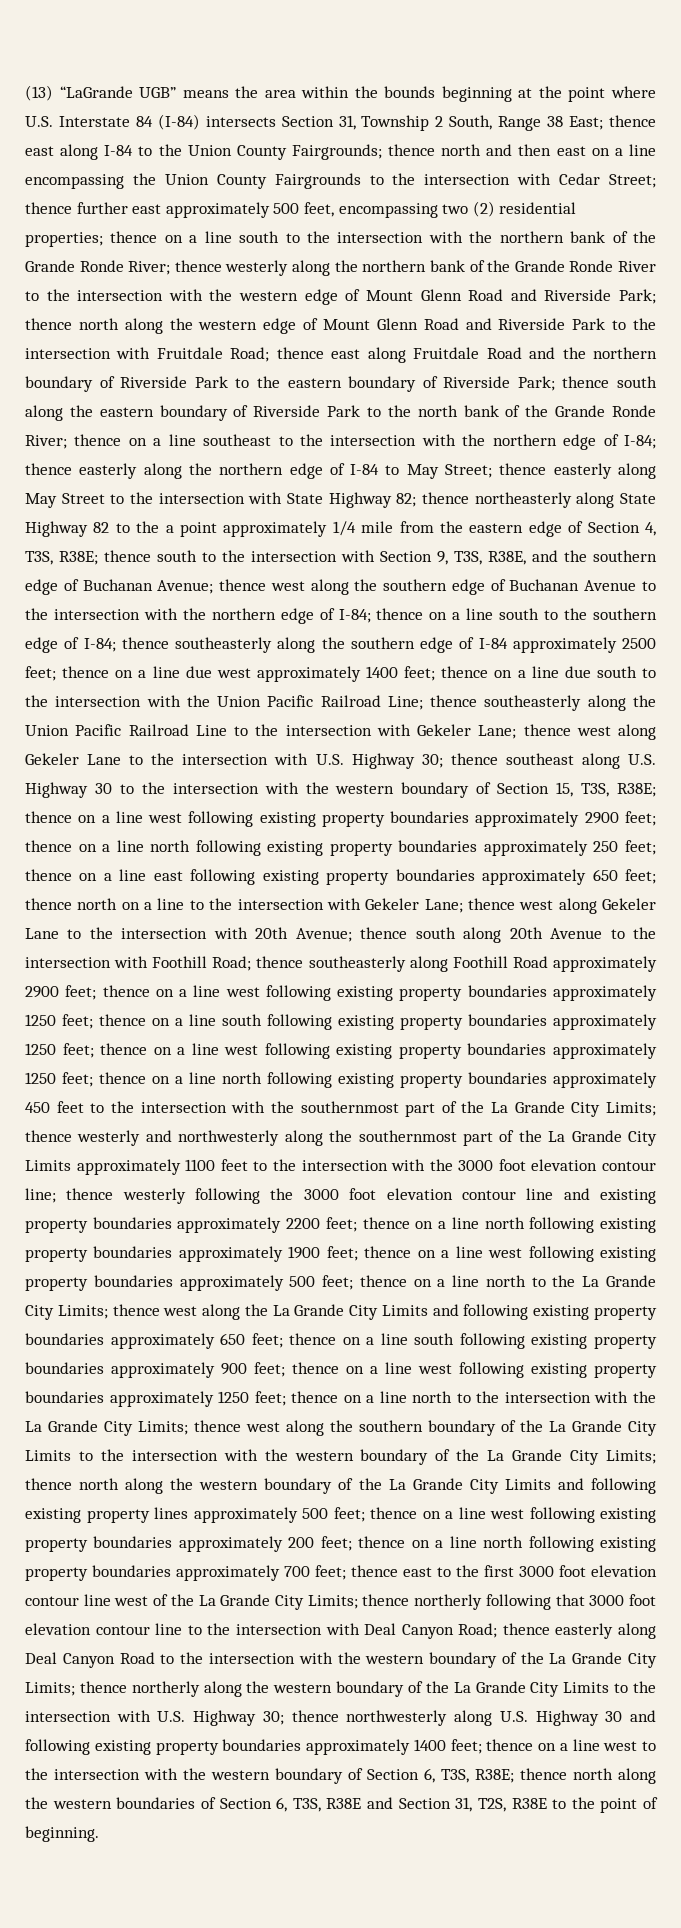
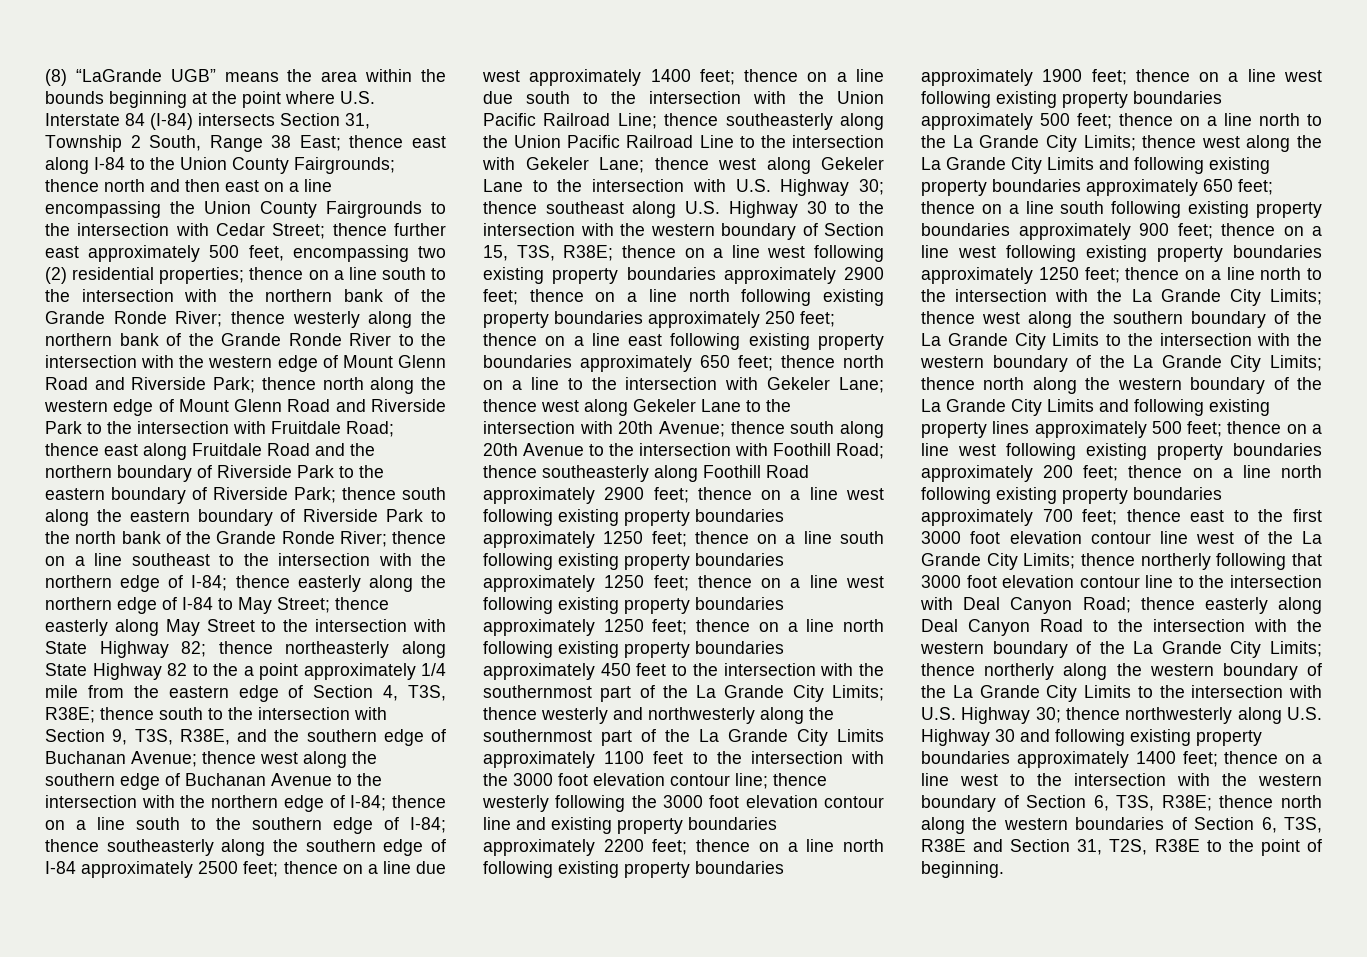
[25,85,53,101] (13) -> [45,69,67,86] (8)

